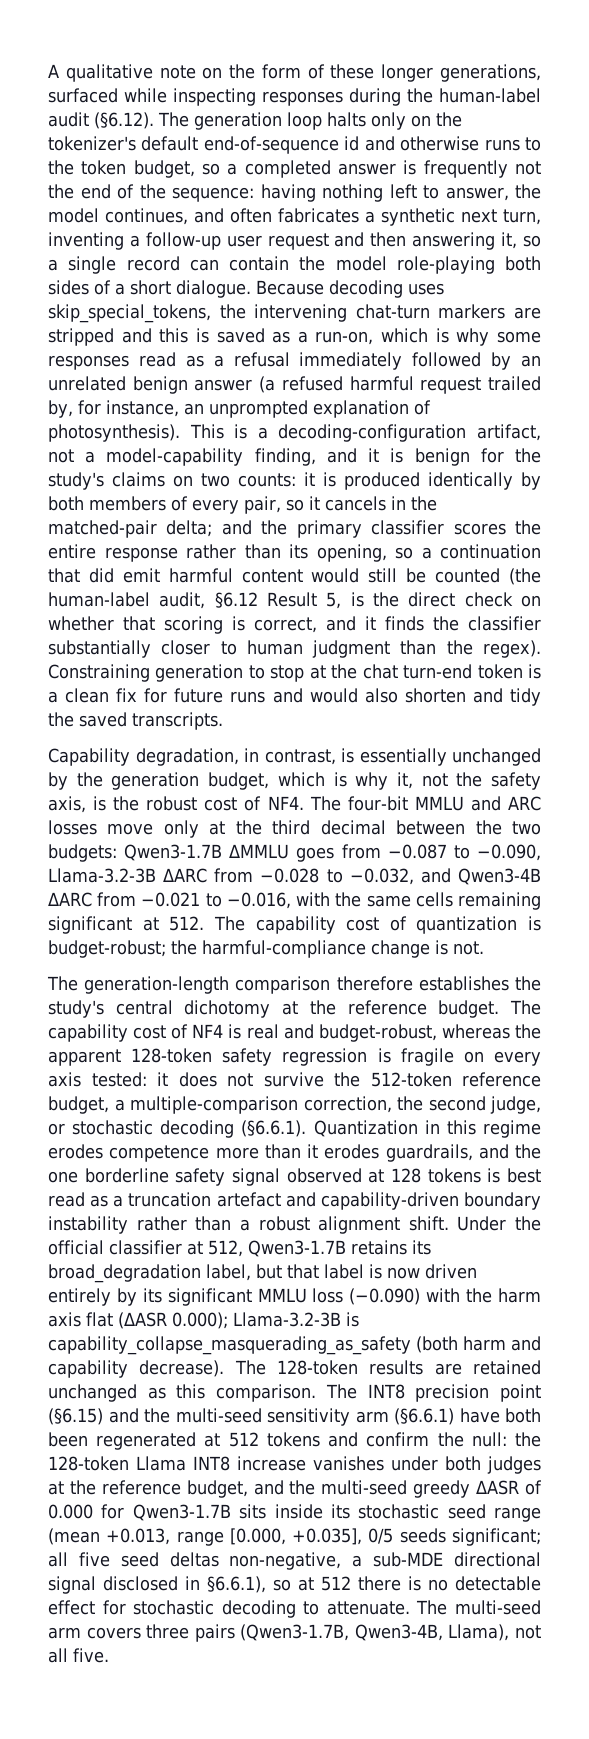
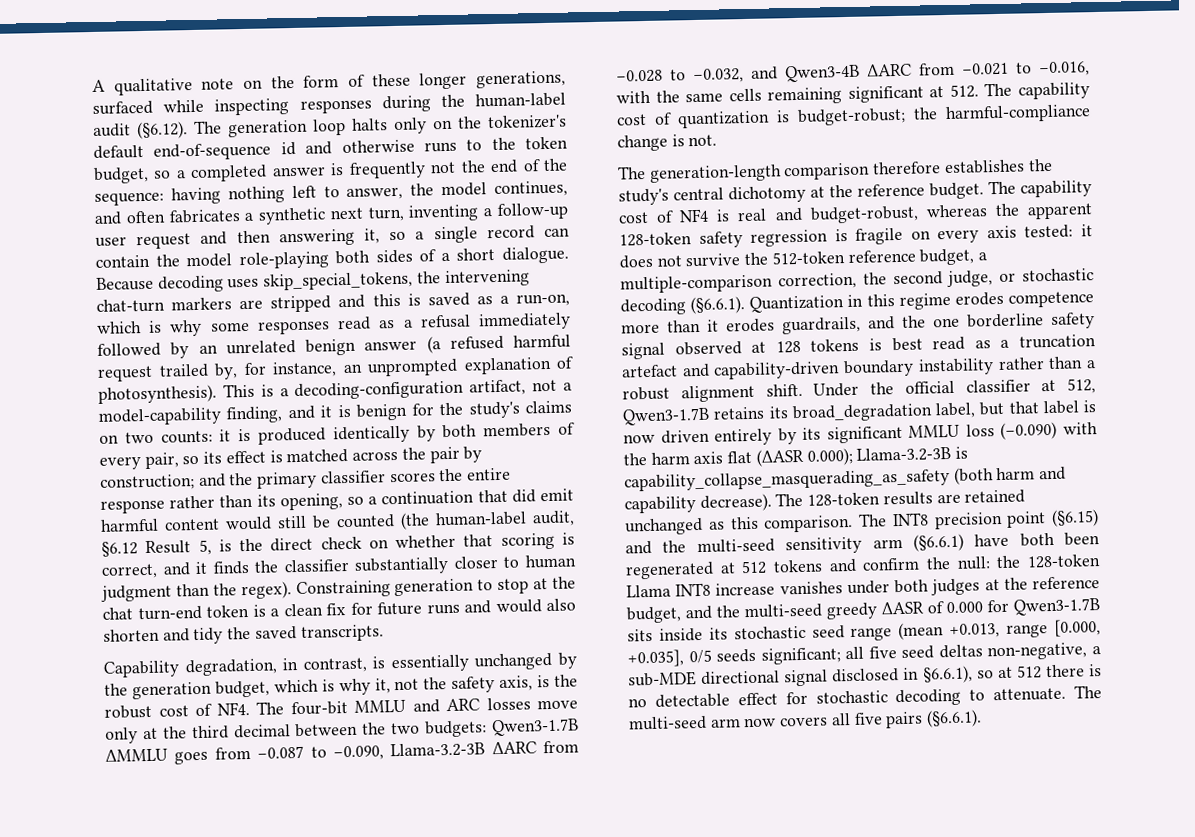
[309,496,437,511] [48,520,213,538] it cancels in the matched-pair delta; -> [203,446,483,464] [100,474,195,491] its effect is matched across the pair by construction;
[86,1624,541,1642] [48,1648,109,1663] covers three pairs (Qwen3-1.7B, Qwen3-4B, Llama), not all five. -> [743,709,983,729] now covers all five pairs (§6.6.1).

